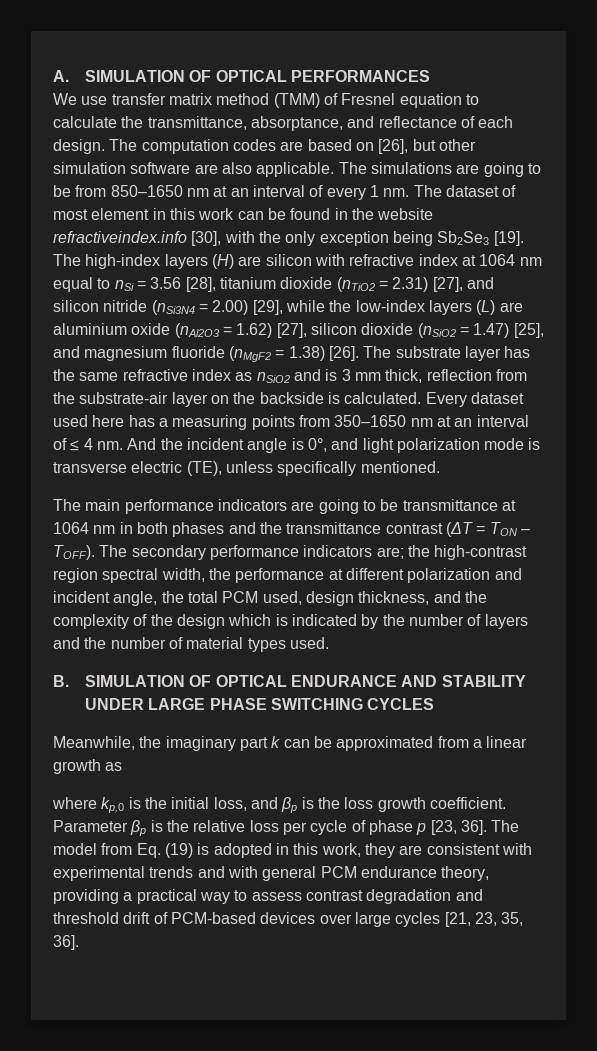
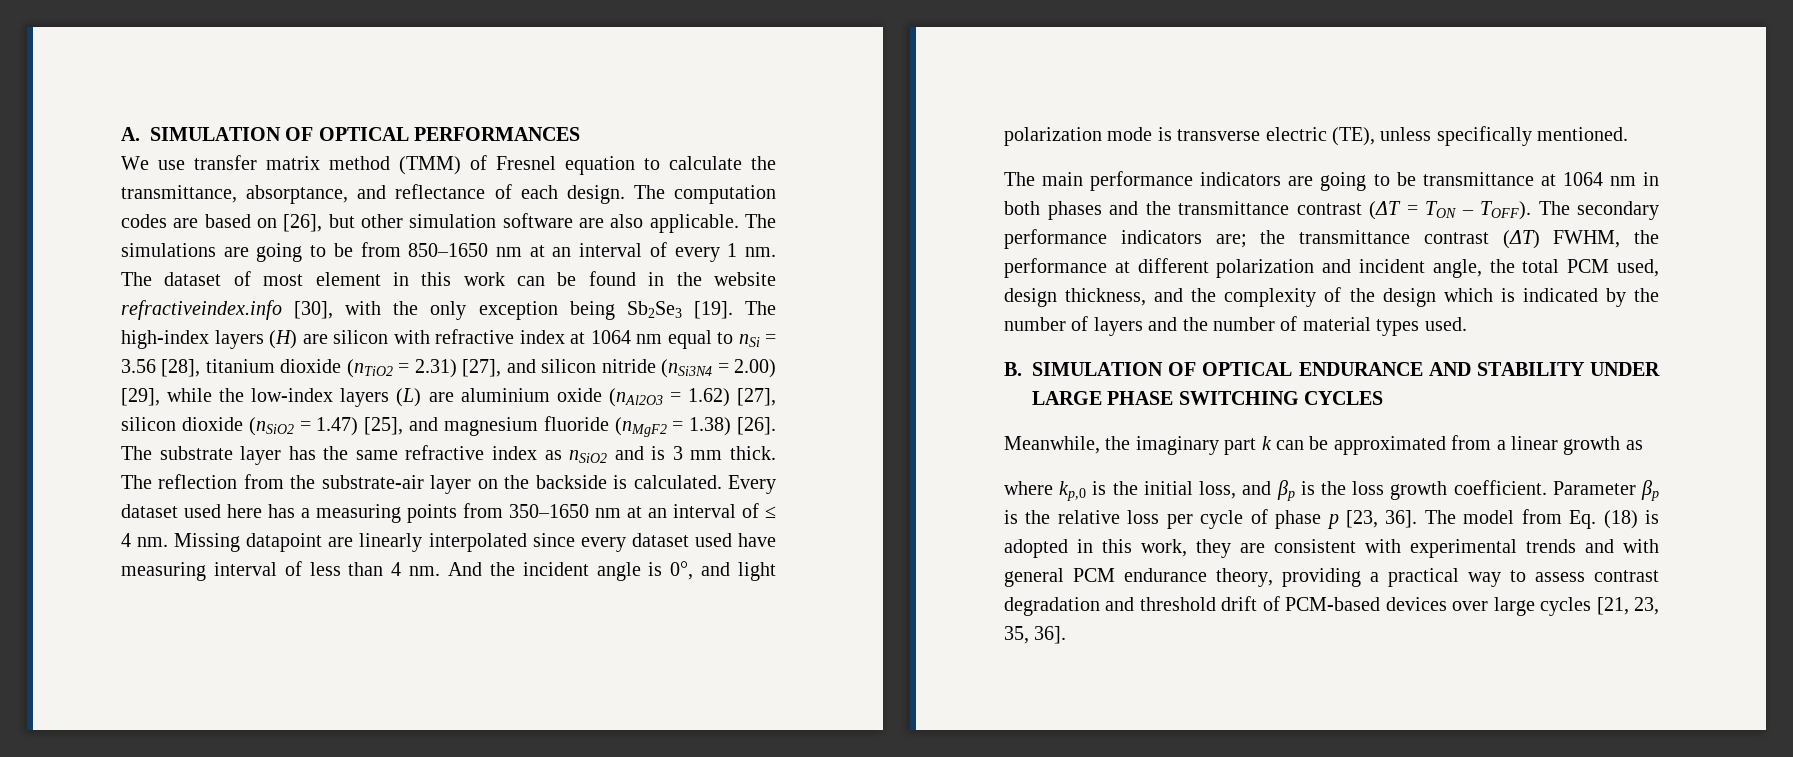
[385,369,423,383] thick, -> [729,446,776,460] [121,475,152,489] thick. The
(123, 445) none -> [174,533,777,552] [121,561,441,581] Missing datapoint are linearly interpolated since every dataset used have measuring interval of less than 4 nm.
[434,545,528,560] [53,568,205,583] high-contrast region spectral width, -> [1299,230,1621,249] transmittance contrast (ΔT) FWHM,
[164,843,193,858] (19) -> [1603,510,1638,529] (18)

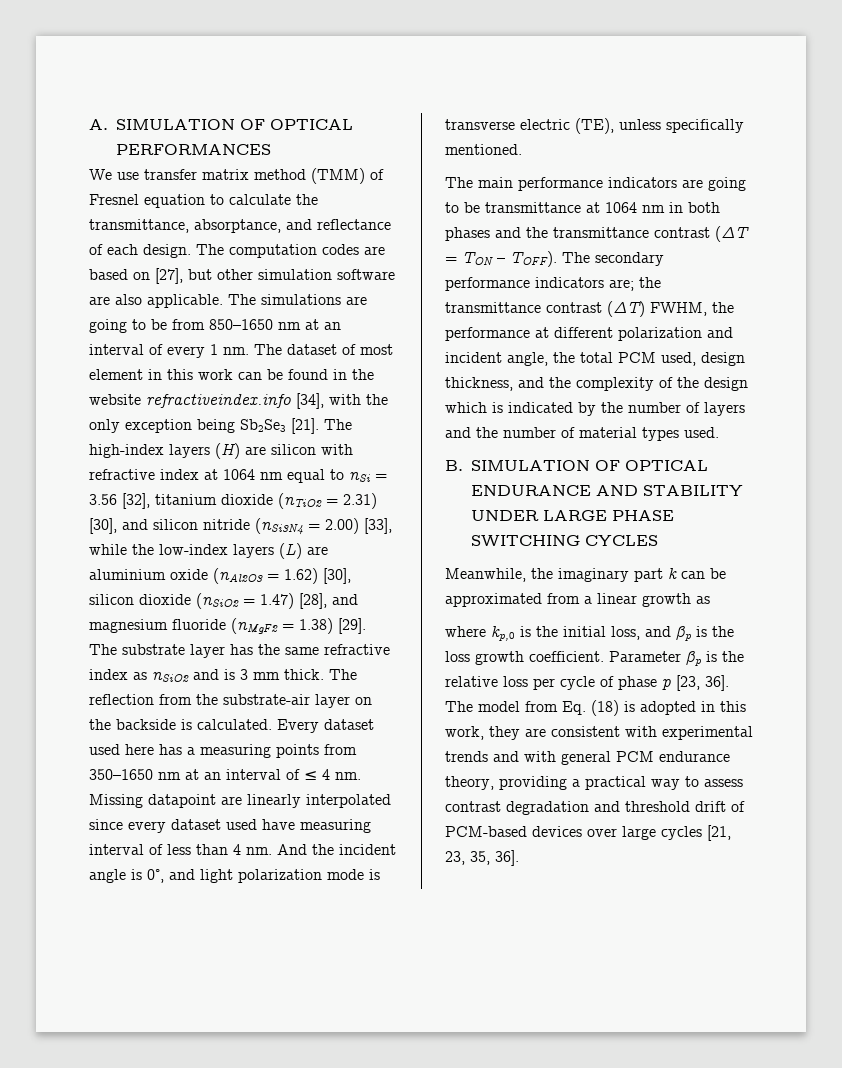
[283,214,323,232] [26], -> [155,268,183,284] [27],
[294,301,334,319] [30], -> [296,393,324,409] [34],
[693,301,733,319] [19]. -> [291,418,319,434] [21].
[161,359,201,377] [28], -> [122,493,150,509] [32],
[462,359,502,377] [27], -> [89,518,117,534] [30],
[121,388,160,406] [29], -> [364,518,392,534] [33],
[737,388,777,406] [27], -> [323,568,351,584] [30],
[364,417,404,435] [25], -> [299,593,327,609] [28],
[737,417,777,435] [26]. -> [338,618,366,634] [29].

